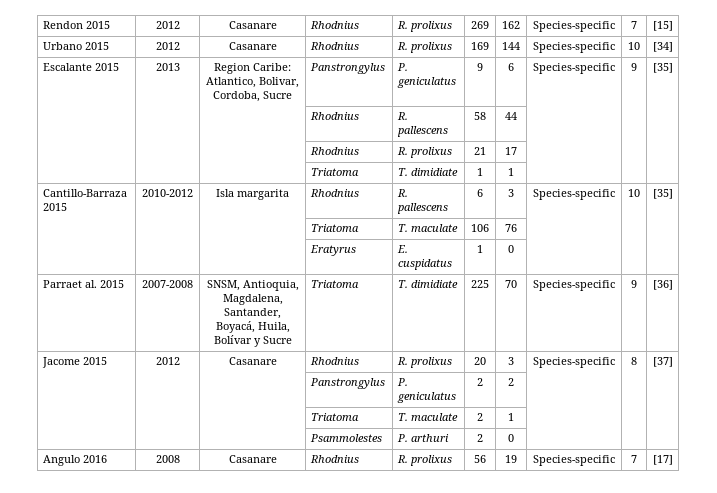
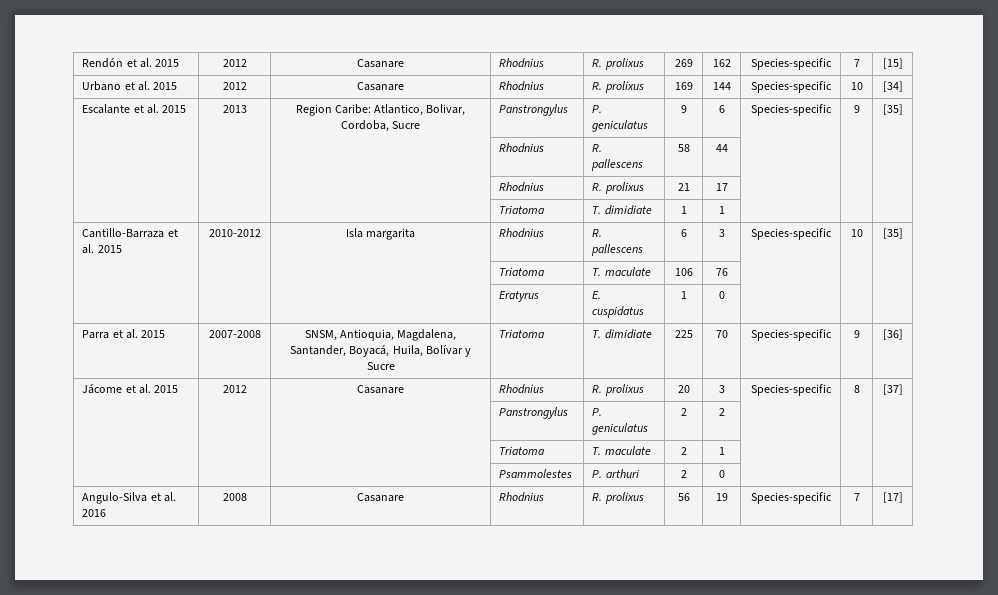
[42,21,83,29] Rendon -> [82,58,152,68] Rendón et al.
(82, 46) none -> [124,81,150,91] et al.
(92, 67) none -> [133,104,159,114] et al.
(127, 193) none -> [167,229,178,237] [82,244,95,254] et al.
[42,280,82,288] Parraet -> [82,330,123,339] Parra et
[41,357,80,368] Jacome -> [82,384,151,394] Jácome et al.
[42,455,80,466] Angulo -> [82,492,176,504] Angulo-Silva et al.

